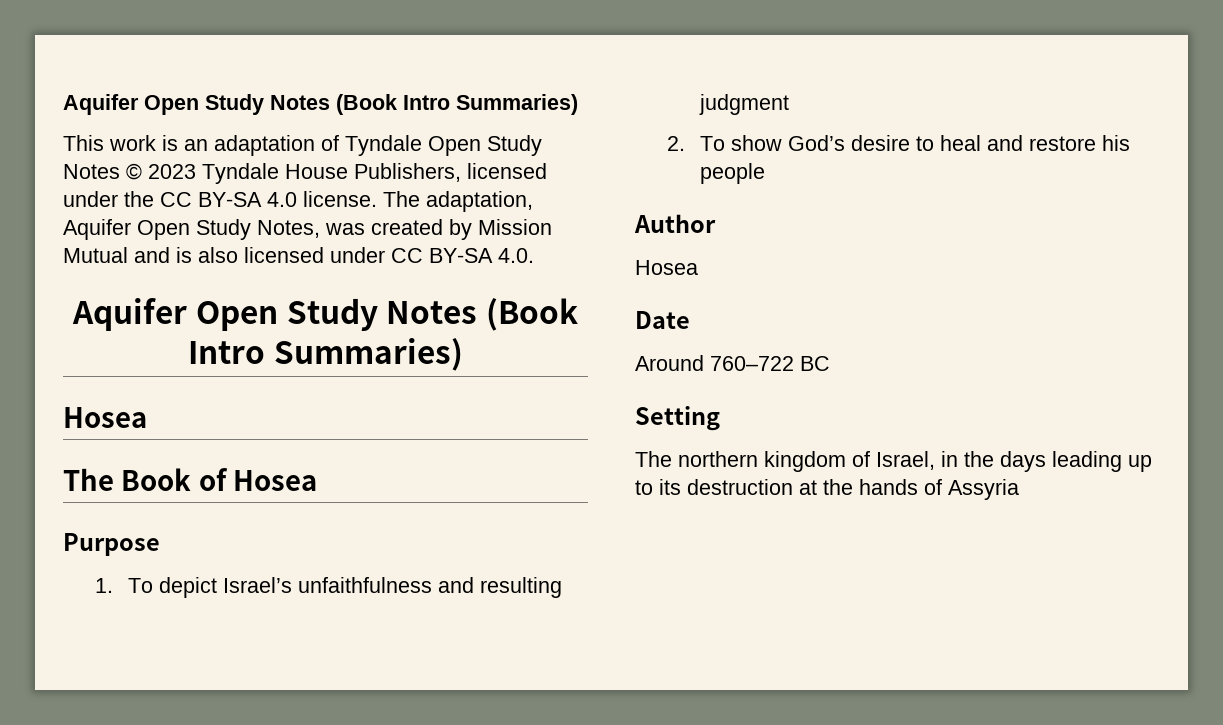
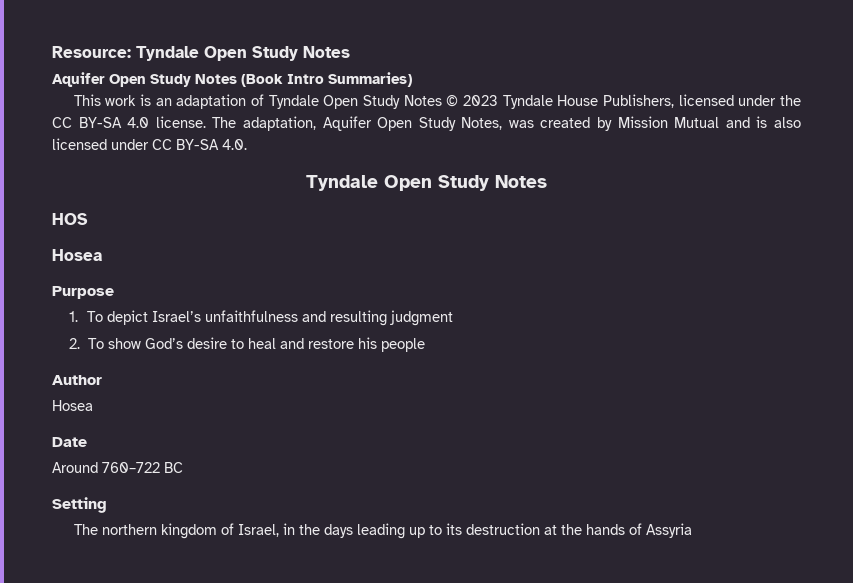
(63, 104) none -> [52,46,350,61] Resource: Tyndale Open Study Notes //
[72,298,578,331] [188,338,463,371] [63,407,147,428] [63,468,228,491] Aquifer Open Study Notes (Book Intro Summaries) // Hosea // The Book of -> [306,175,547,191] [52,213,88,225] Tyndale Open Study Notes // HOS //

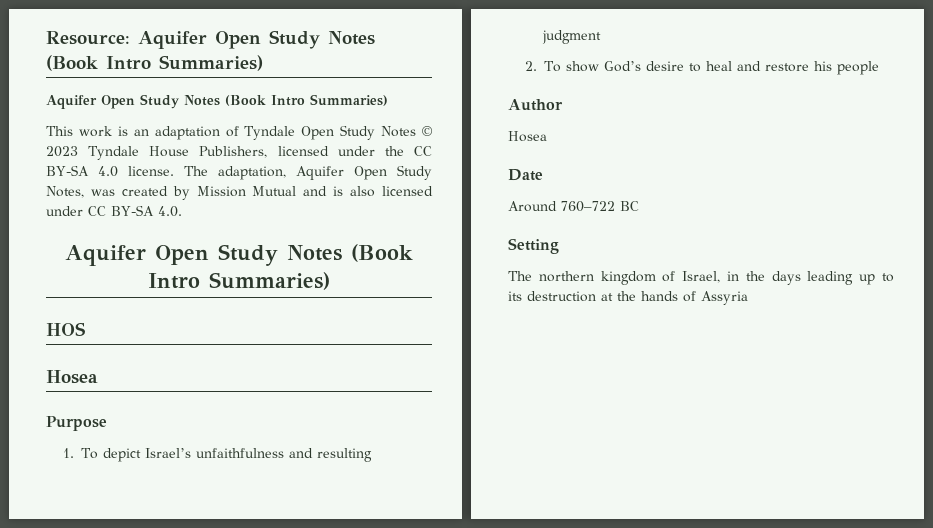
[136,46,350,61] Tyndale Open Study Notes -> [138,30,375,49] [46,55,263,71] Aquifer Open Study Notes (Book Intro Summaries)
[306,175,547,191] Tyndale Open Study Notes -> [65,244,413,266] [148,272,330,290] Aquifer Open Study Notes (Book Intro Summaries)

